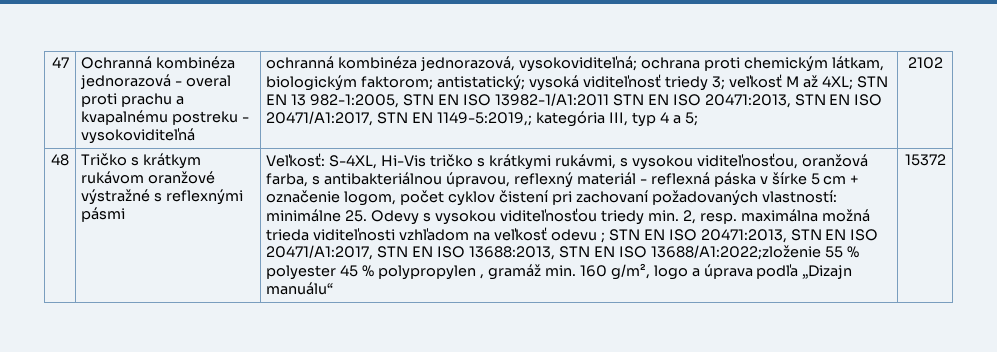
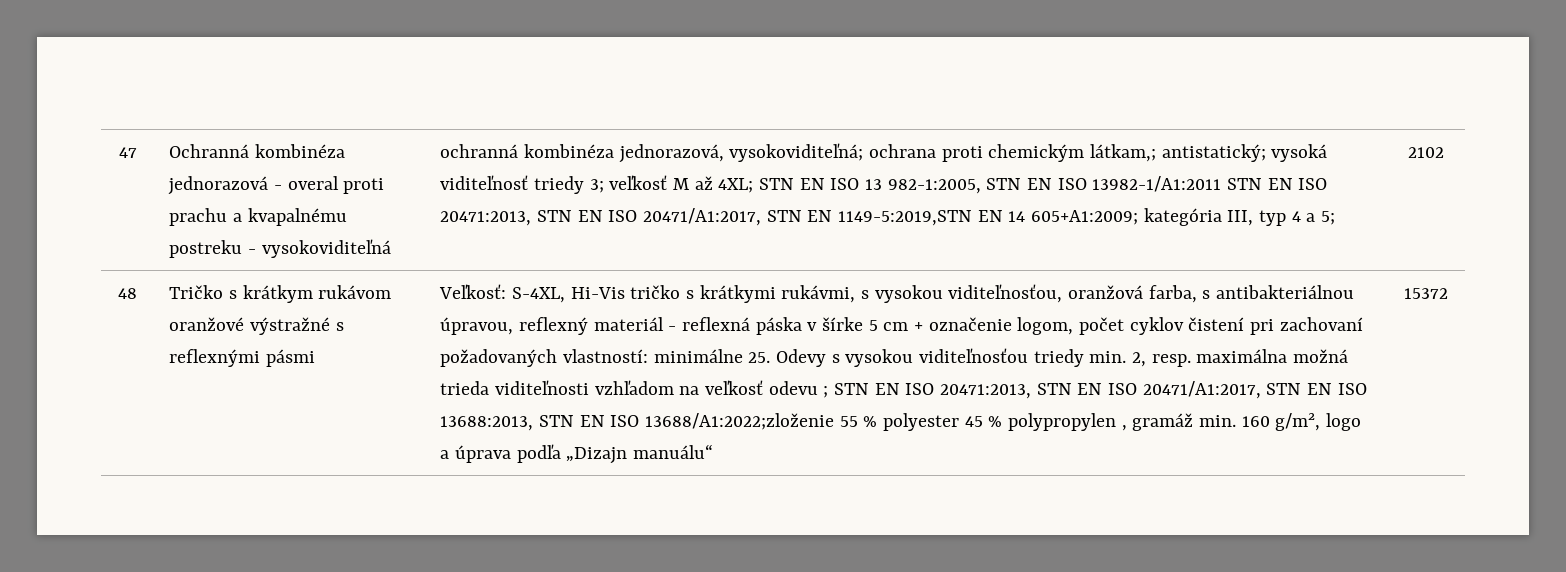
[831,56,884,71] [266,75,434,91] látkam, biologickým faktorom; -> [1090,144,1157,162] látkam,;
(288, 99) none -> [830,178,860,190] ISO
[437,112,533,126] 1149-5:2019,; -> [838,210,1139,226] 1149-5:2019,STN EN 14 605+A1:2009;

